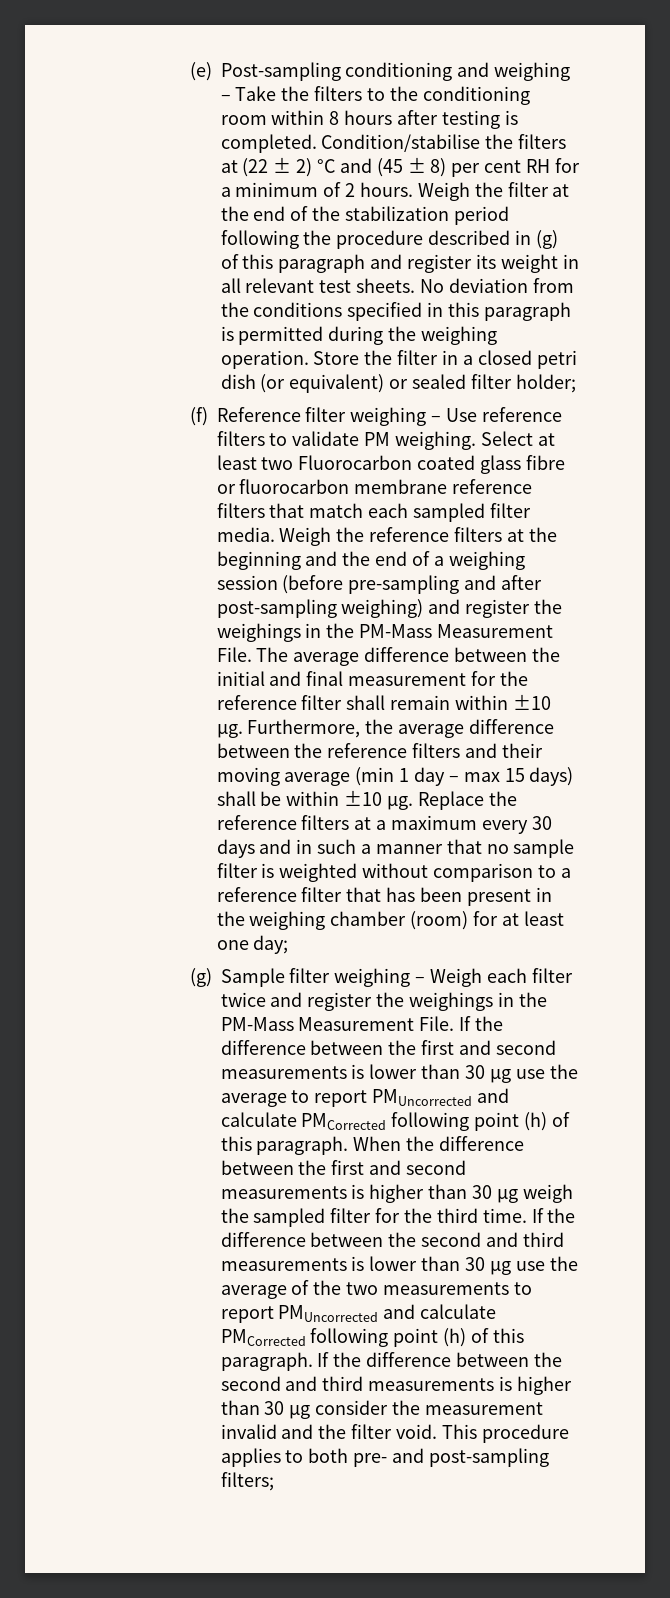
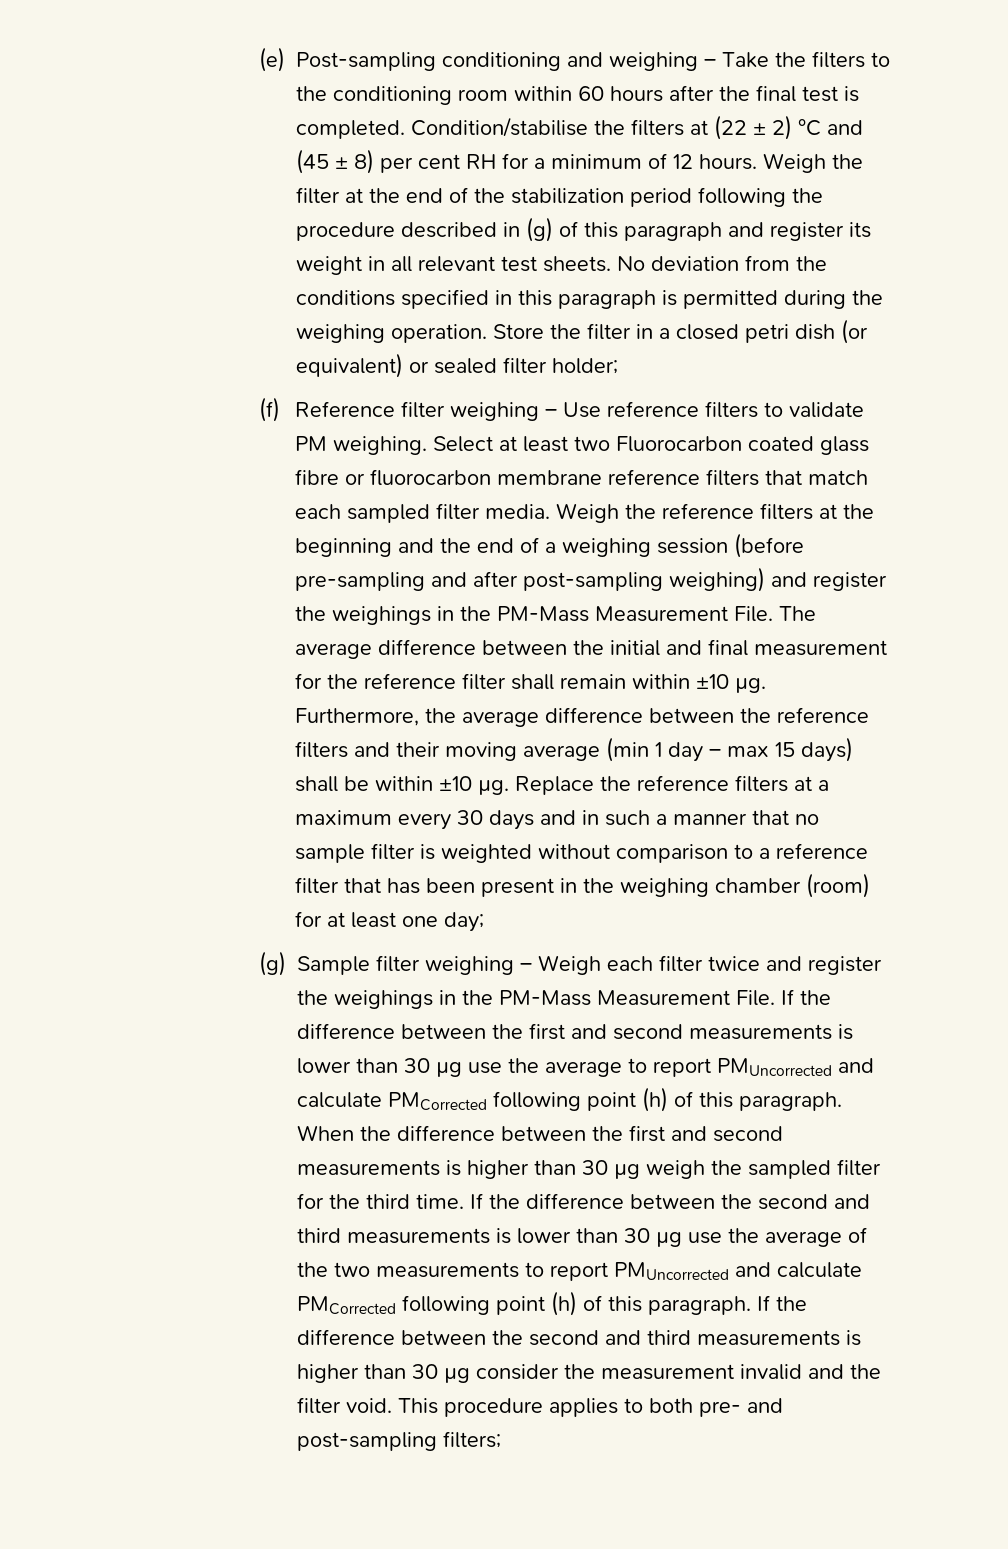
[329,111,340,125] 8 -> [577,86,604,101] 60
[441,110,500,129] testing -> [718,85,838,102] the final test
[345,183,356,197] 2 -> [672,154,693,169] 12

